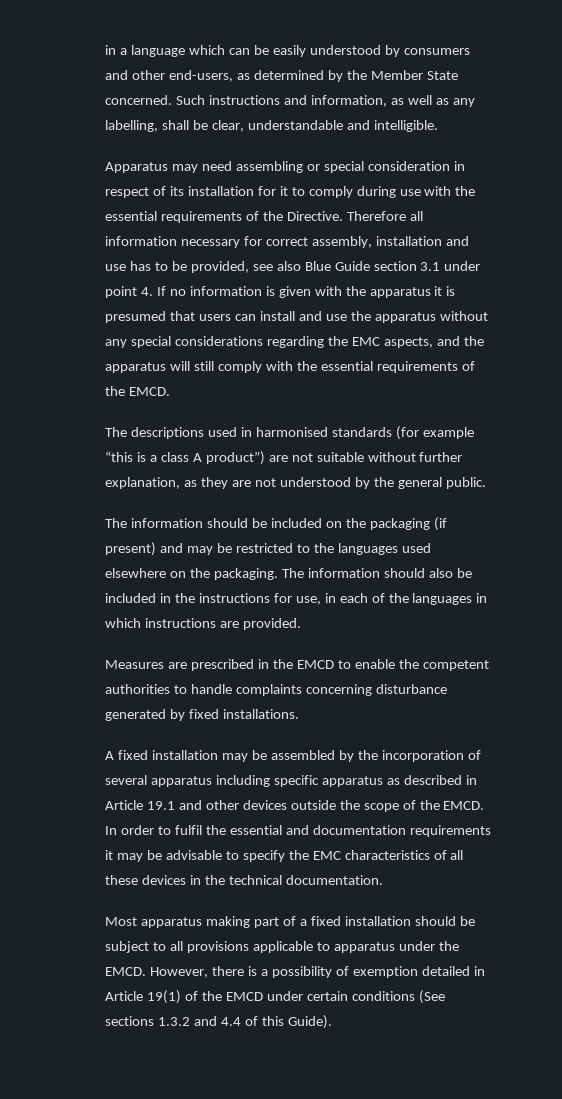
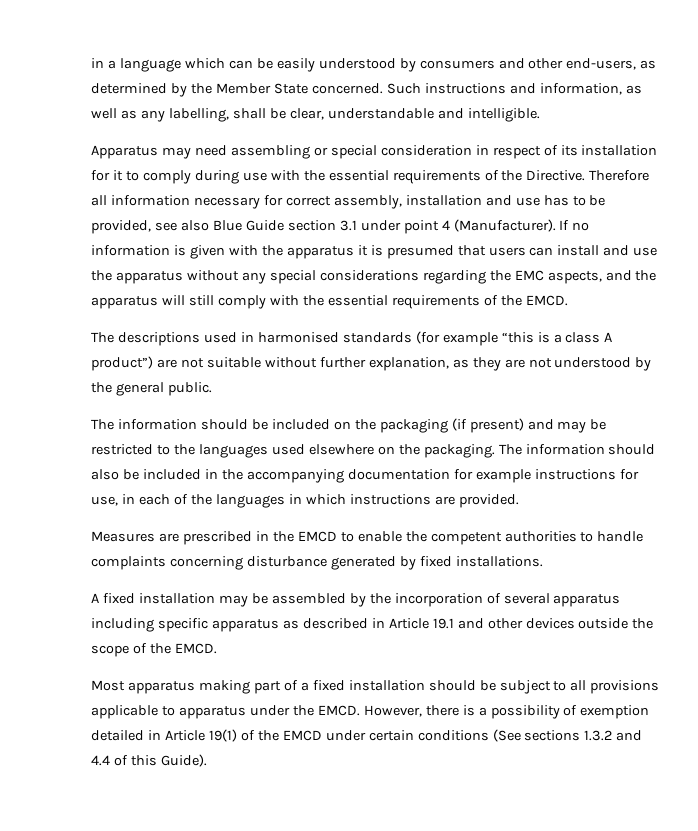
[141,287,154,296] 4. -> [441,219,556,232] 4 (Manufacturer).
(196, 598) none -> [246,469,531,483] accompanying documentation for example
[105,825,491,837] [105,850,464,862] [105,875,383,885] In order to fulfil the essential and documentation requirements it may be advisable to specify the EMC characteristics of all these devices in the technical documentation. -> (218, 648) none

